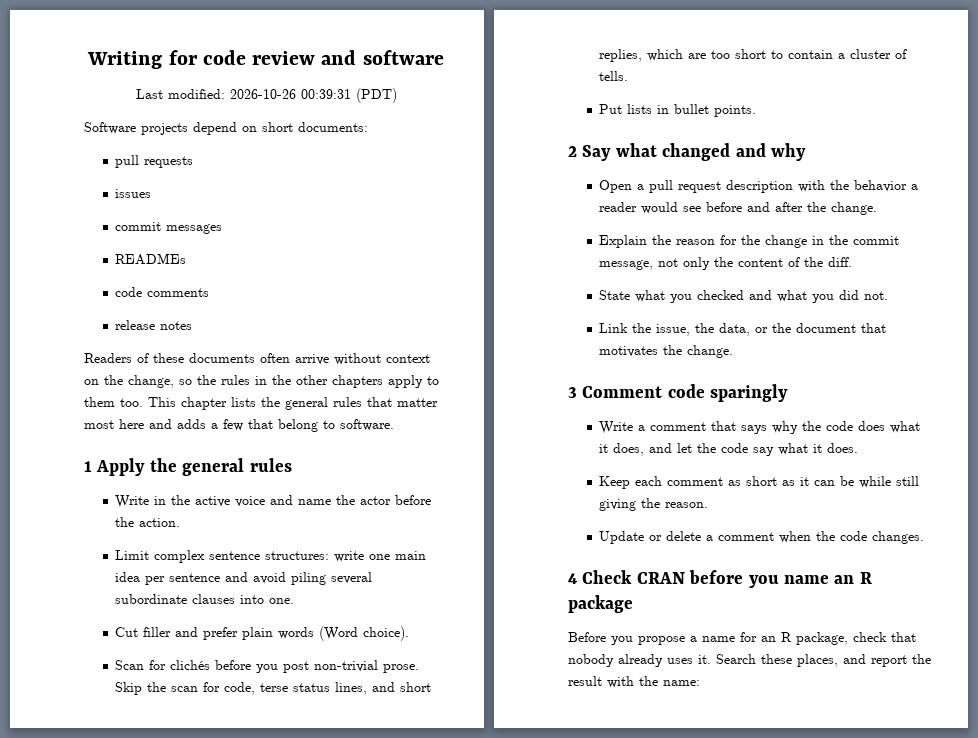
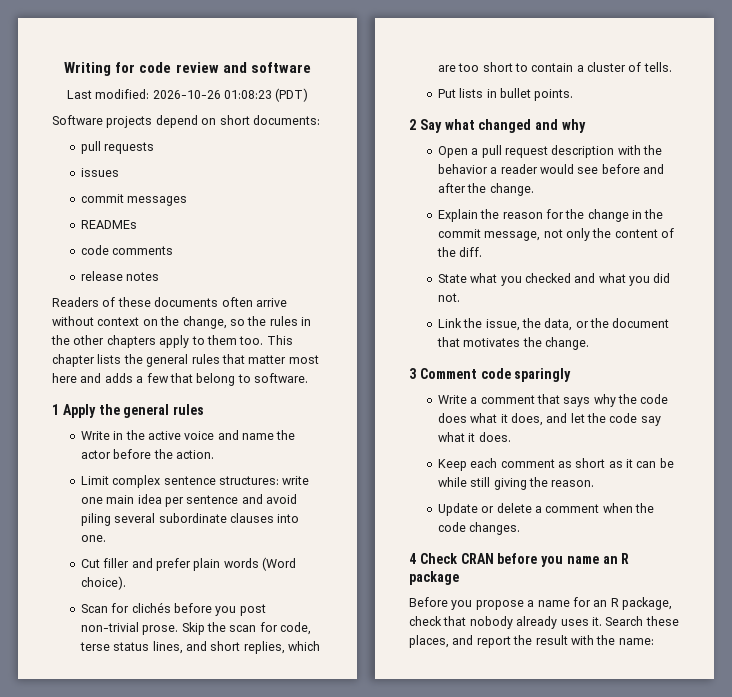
[300,89,351,99] 00:39:31 -> [223,90,272,99] 01:08:23

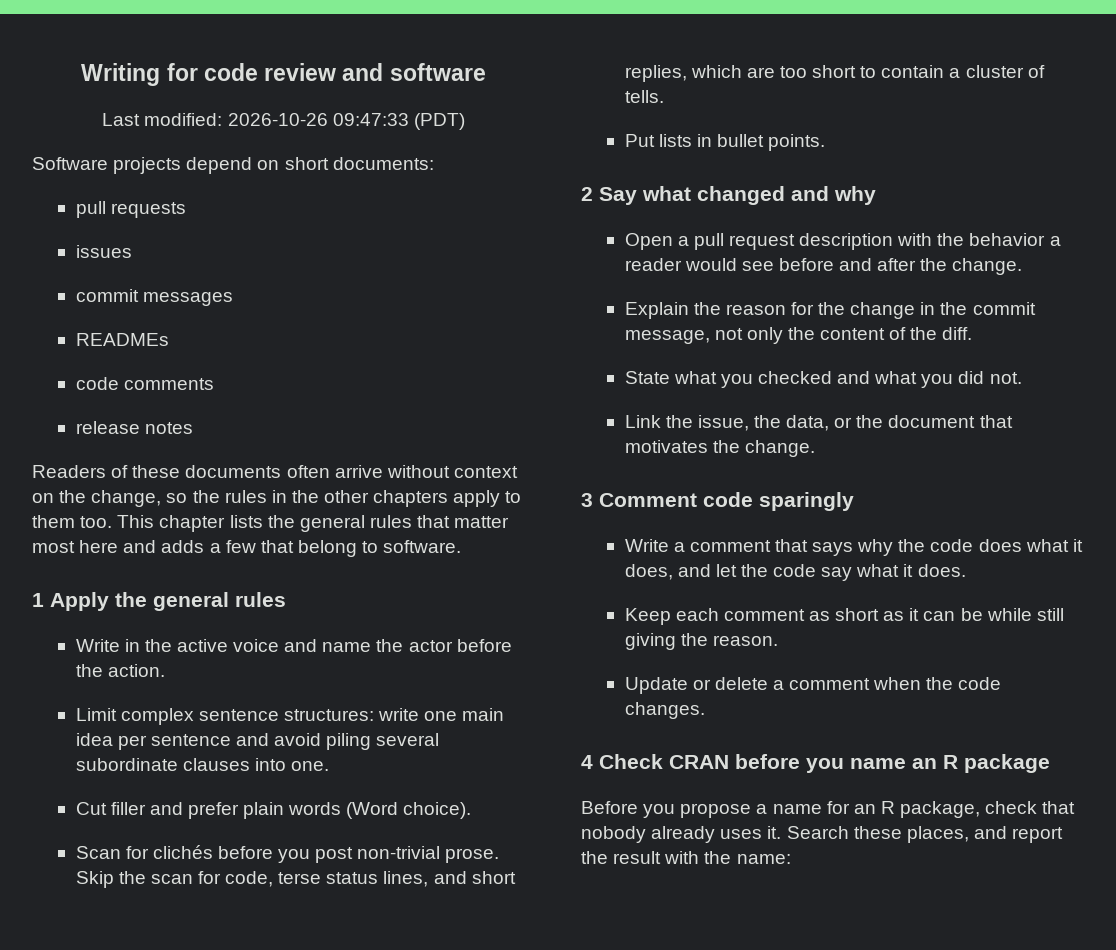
[223,90,272,99] 01:08:23 -> [332,113,409,126] 09:47:33

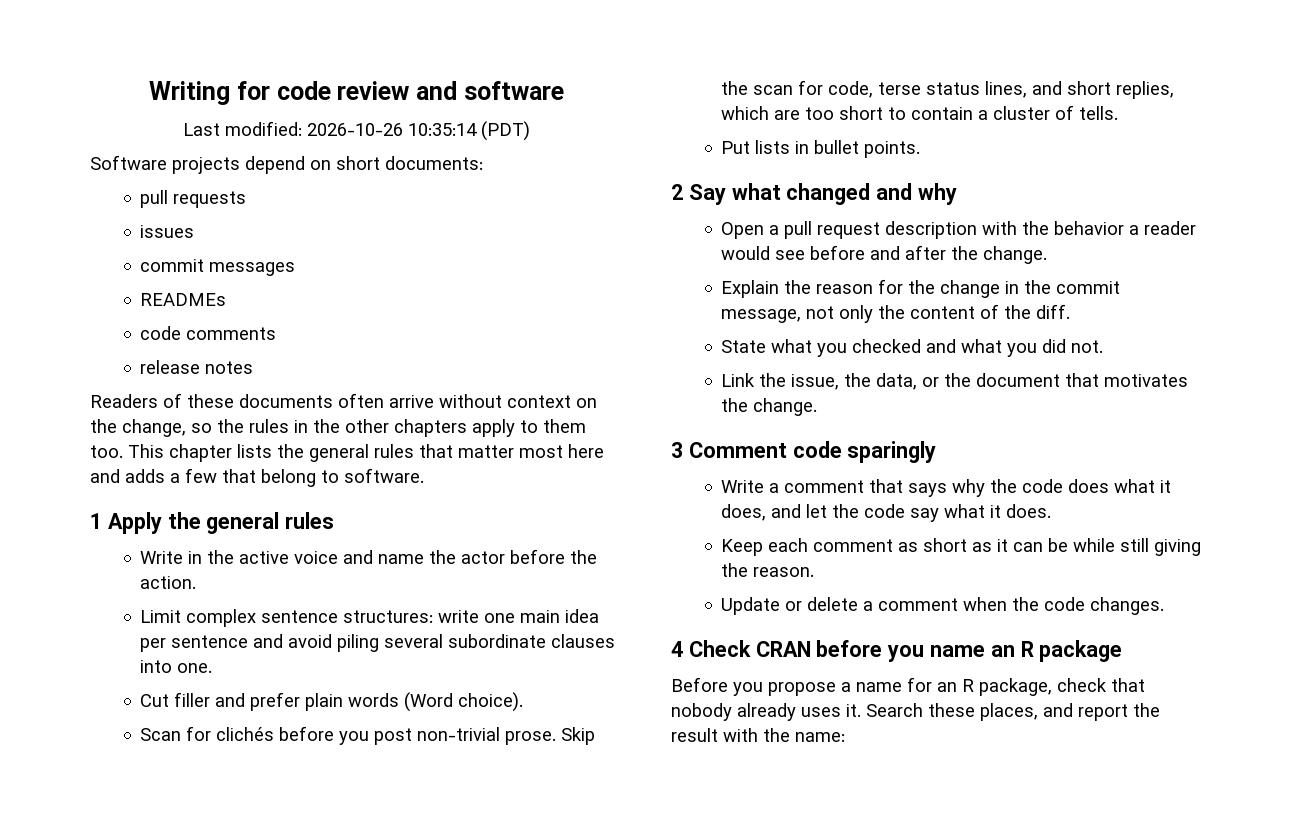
[332,113,409,126] 09:47:33 -> [408,123,477,136] 10:35:14

